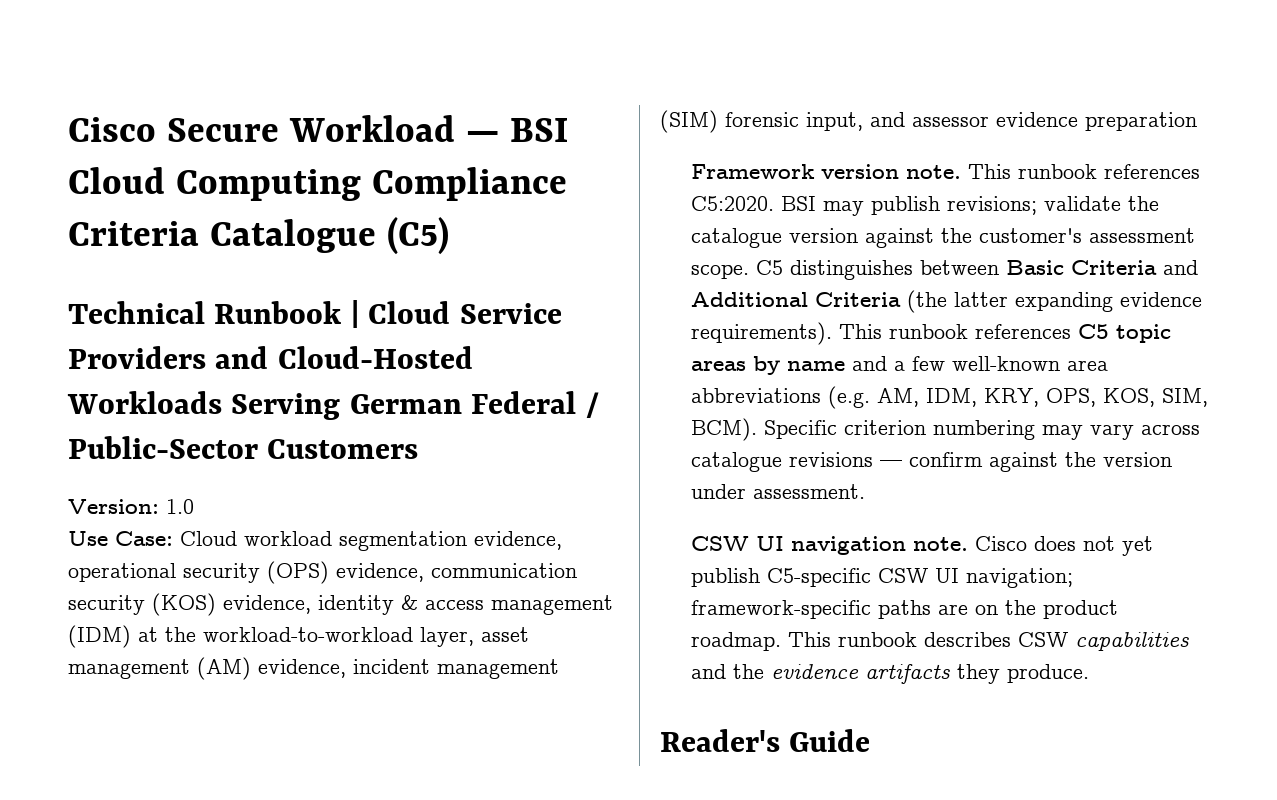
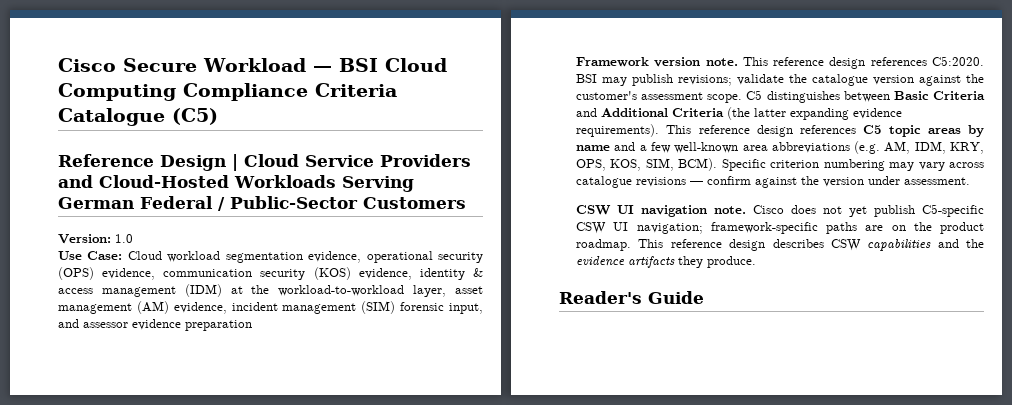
[68,301,342,324] Technical Runbook -> [58,154,226,171] Reference Design
[1017,164,1097,179] runbook -> [773,57,866,69] reference design
[888,324,968,339] runbook -> [698,125,793,137] reference design
[837,632,917,647] runbook -> [670,239,766,251] reference design

